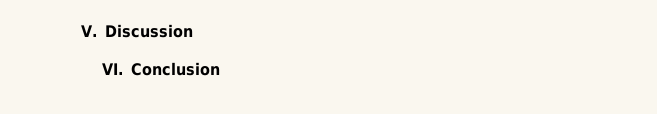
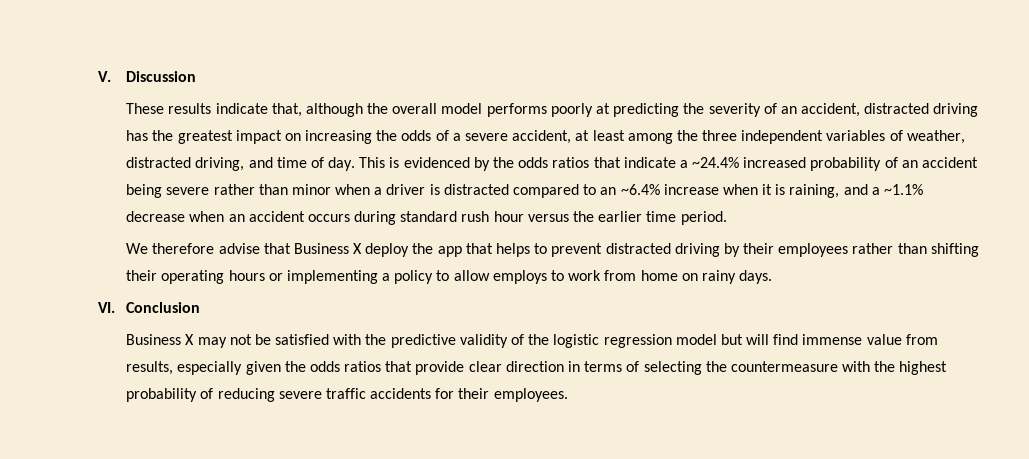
[101,62,220,76] VI. Conclusion -> [126,103,979,117] [126,130,965,144] [126,157,979,171] [126,184,924,198] [126,211,727,225] [126,243,979,257] [126,270,773,284] [97,302,201,313] [126,334,938,348] [126,361,948,375] [126,388,568,402] These results indicate that, although the overall model performs poorly at predicting the severity of an accident, distracted driving has the greatest impact on increasing the odds of a severe accident, at least among the three independent variables of weather, distracted driving, and time of day. This is evidenced by the odds ratios that indicate a ~24.4% increased probability of an accident being severe rather than minor when a driver is distracted compared to an ~6.4% increase when it is raining, and a ~1.1% decrease when an accident occurs during standard rush hour versus the earlier time period. // We therefore advise that Business X deploy the app that helps to prevent distracted driving by their employees rather than shifting their operating hours or implementing a policy to allow employs to work from home on rainy days. // VI. Conclusion // Business X may not be satisfied with the predictive validity of the logistic regression model but will find immense value from results, especially given the odds ratios that provide clear direction in terms of selecting the countermeasure with the highest probability of reducing severe traffic accidents for their employees.

